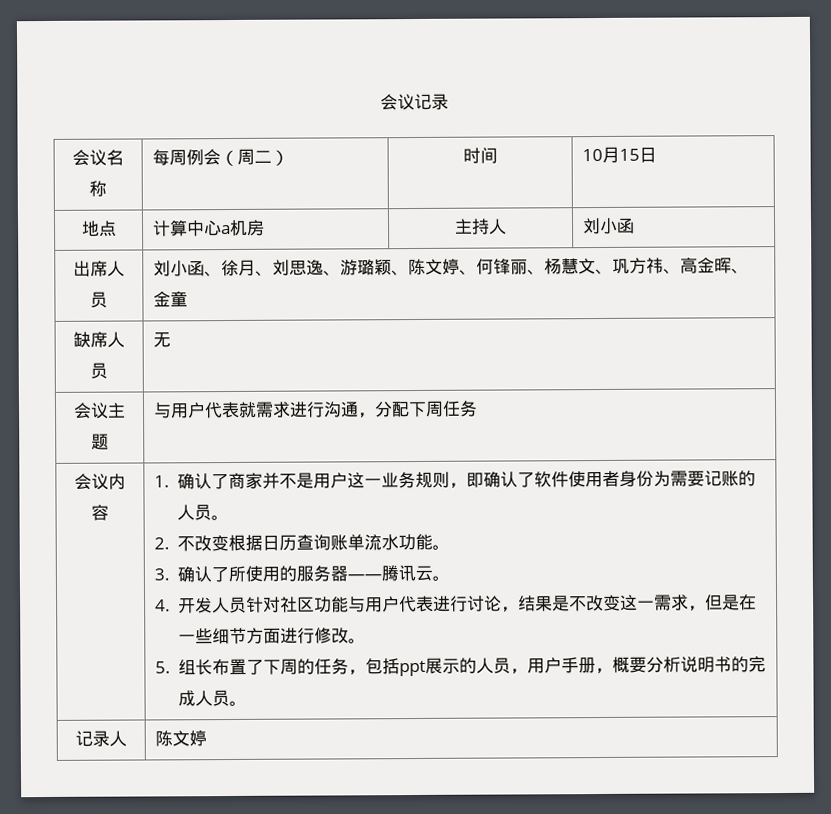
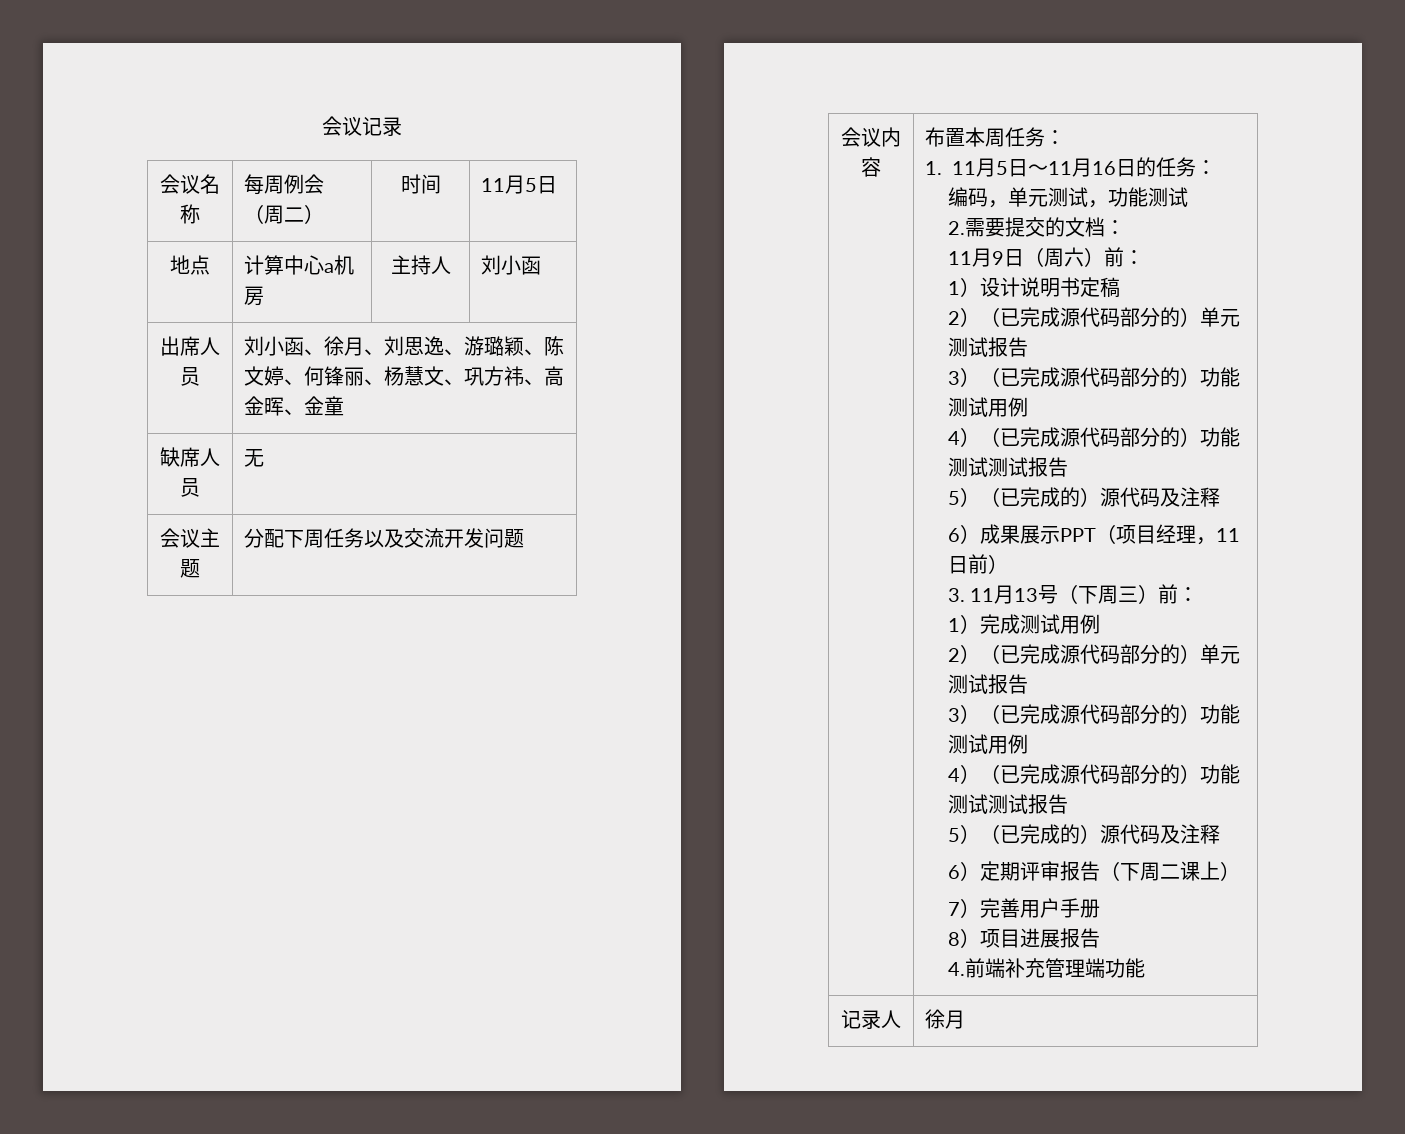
[581,146,640,163] 10月15 -> [480,175,537,194] 11月5
[152,400,478,419] [74,473,126,490] [91,504,109,521] [153,470,757,490] [177,504,230,521] [153,533,451,552] [153,564,451,583] [154,594,758,614] [178,627,367,645] [154,656,767,677] [178,690,248,707] 与用户代表就需求进行沟通，分配下周任务 // 会议内容 | 1.确认了商家并不是用户这一业务规则，即确认了软件使用者身份为需要记账的人员。 // 2.不改变根据日历查询账单流水功能。 // 3.确认了所使用的服务器——腾讯云。 // 4.开发人员针对社区功能与用户代表进行讨论，结果是不改变这一需求，但是在一些细节方面进行修改。 // 5.组长布置了下周的任务，包括ppt展示的人员，用户手册，概要分析说明书的完成人员。 -> [243,528,524,548] [841,127,901,147] [861,157,881,177] [924,127,1065,147] [924,157,1216,177] [947,187,1188,208] [947,217,1125,237] [947,247,1144,267] [947,277,1120,298] [947,307,1240,327] [947,337,1028,357] [947,367,1240,387] [947,397,1028,417] [947,427,1240,447] [947,457,1068,477] [947,487,1220,507] [947,524,1240,545] [947,554,1008,574] [947,584,1199,604] [947,614,1100,634] [947,644,1240,664] [947,674,1028,694] [947,704,1240,724] [947,734,1028,754] [947,764,1240,784] [947,794,1068,814] [947,824,1220,844] [947,861,1240,881] [947,898,1100,918] [947,928,1100,948] [947,958,1145,978] 分配下周任务以及交流开发问题 // 会议内容 | 布置本周任务： // 1. 11月5日～11月16日的任务： // 编码，单元测试，功能测试 // 2.需要提交的文档： // 11月9日（周六）前： // 1）设计说明书定稿 // 2）（已完成源代码部分的）单元测试报告 // 3）（已完成源代码部分的）功能测试用例 // 4）（已完成源代码部分的）功能测试测试报告 // 5）（已完成的）源代码及注释 // 6）成果展示PPT（项目经理，11日前） // 3. 11月13号（下周三）前： // 1）完成测试用例 // 2）（已完成源代码部分的）单元测试报告 // 3）（已完成源代码部分的）功能测试用例 // 4）（已完成源代码部分的）功能测试测试报告 // 5）（已完成的）源代码及注释 // 6）定期评审报告（下周二课上） // 7）完善用户手册 // 8）项目进展报告 // 4.前端补充管理端功能
[154,730,207,747] 陈文婷 -> [924,1009,965,1029] 徐月

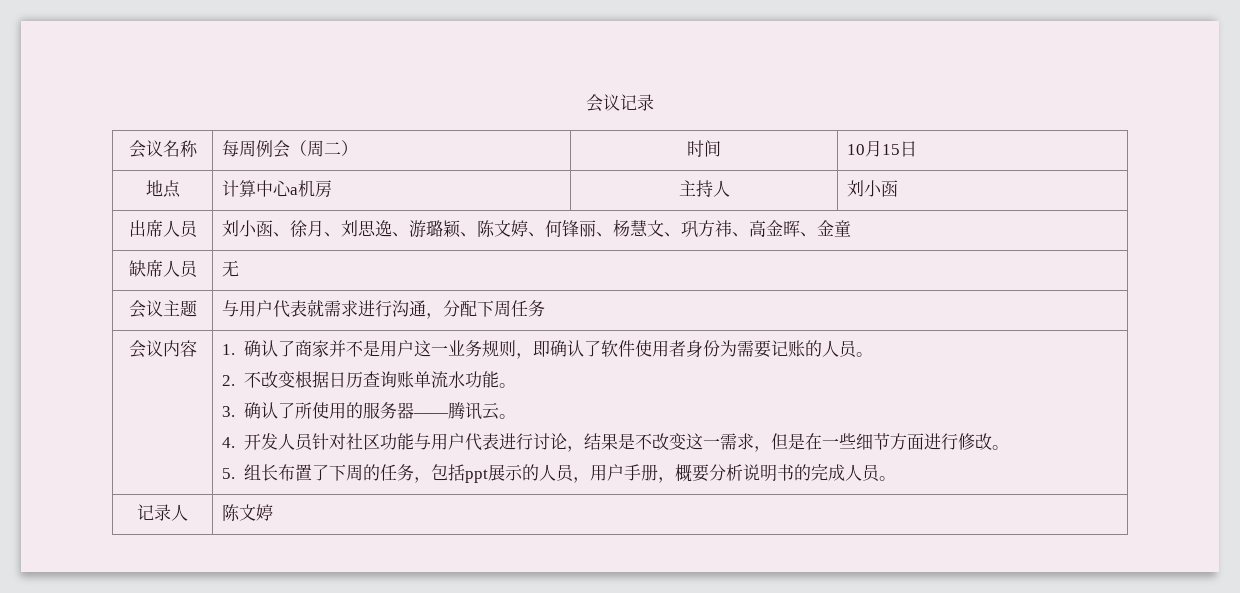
[480,175,537,194] 11月5 -> [847,140,901,157] 10月15
[243,528,524,548] [841,127,901,147] [861,157,881,177] [924,127,1065,147] [924,157,1216,177] [947,187,1188,208] [947,217,1125,237] [947,247,1144,267] [947,277,1120,298] [947,307,1240,327] [947,337,1028,357] [947,367,1240,387] [947,397,1028,417] [947,427,1240,447] [947,457,1068,477] [947,487,1220,507] [947,524,1240,545] [947,554,1008,574] [947,584,1199,604] [947,614,1100,634] [947,644,1240,664] [947,674,1028,694] [947,704,1240,724] [947,734,1028,754] [947,764,1240,784] [947,794,1068,814] [947,824,1220,844] [947,861,1240,881] [947,898,1100,918] [947,928,1100,948] [947,958,1145,978] 分配下周任务以及交流开发问题 // 会议内容 | 布置本周任务： // 1. 11月5日～11月16日的任务： // 编码，单元测试，功能测试 // 2.需要提交的文档： // 11月9日（周六）前： // 1）设计说明书定稿 // 2）（已完成源代码部分的）单元测试报告 // 3）（已完成源代码部分的）功能测试用例 // 4）（已完成源代码部分的）功能测试测试报告 // 5）（已完成的）源代码及注释 // 6）成果展示PPT（项目经理，11日前） // 3. 11月13号（下周三）前： // 1）完成测试用例 // 2）（已完成源代码部分的）单元测试报告 // 3）（已完成源代码部分的）功能测试用例 // 4）（已完成源代码部分的）功能测试测试报告 // 5）（已完成的）源代码及注释 // 6）定期评审报告（下周二课上） // 7）完善用户手册 // 8）项目进展报告 // 4.前端补充管理端功能 -> [222,299,546,319] [128,340,197,358] [222,340,873,359] [222,371,516,388] [222,402,516,420] [222,433,1009,452] [222,464,896,483] 与用户代表就需求进行沟通，分配下周任务 // 会议内容 | 1.确认了商家并不是用户这一业务规则，即确认了软件使用者身份为需要记账的人员。 // 2.不改变根据日历查询账单流水功能。 // 3.确认了所使用的服务器——腾讯云。 // 4.开发人员针对社区功能与用户代表进行讨论，结果是不改变这一需求，但是在一些细节方面进行修改。 // 5.组长布置了下周的任务，包括ppt展示的人员，用户手册，概要分析说明书的完成人员。
[924,1009,965,1029] 徐月 -> [222,504,274,521] 陈文婷

